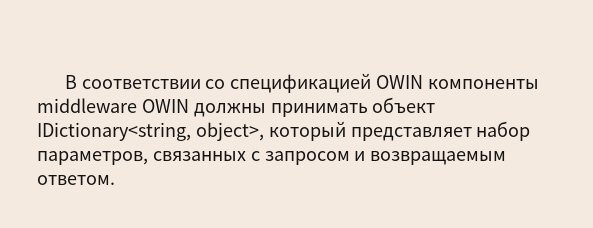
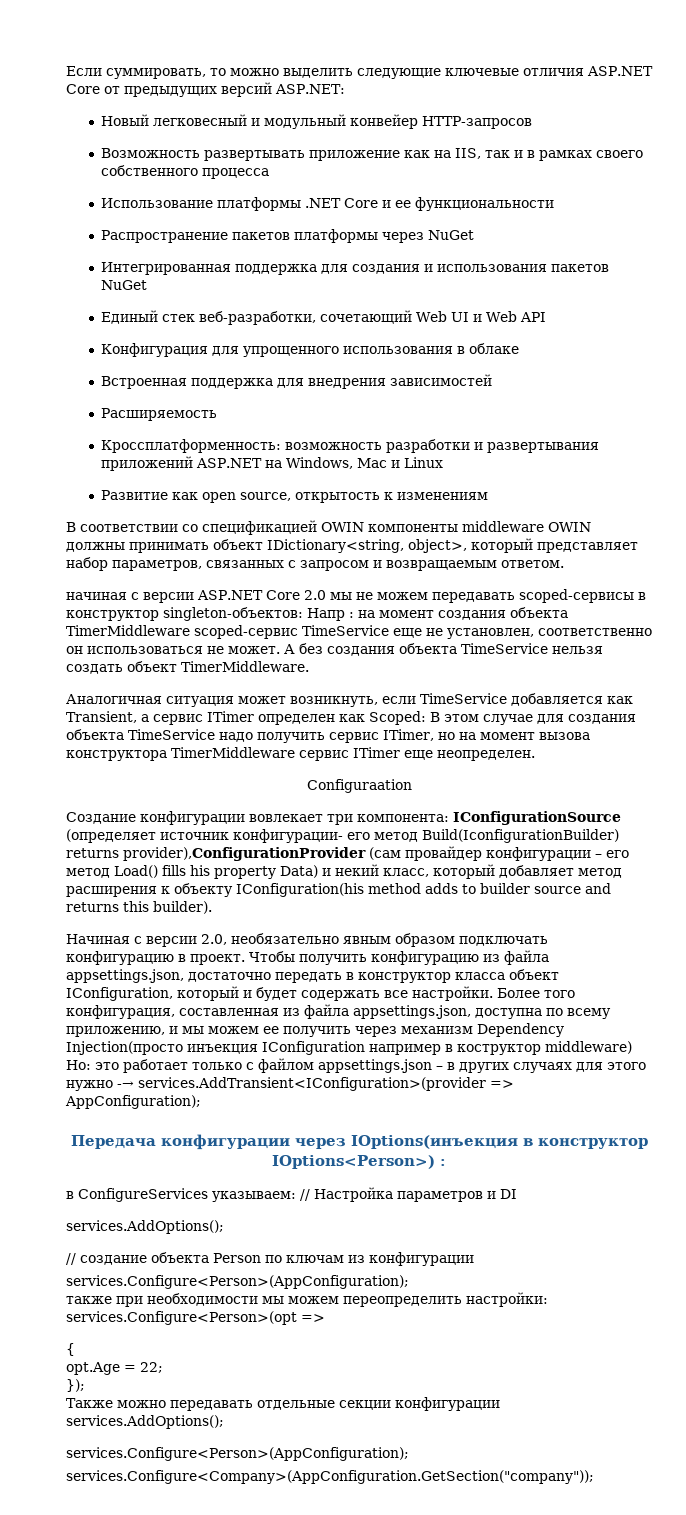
(64, 82) none -> [66,66,653,79] [66,82,345,97] [101,114,533,129] [101,148,644,161] [101,165,270,179] [101,197,555,211] [101,229,475,243] [101,262,610,275] [101,280,148,290] [101,310,547,325] [101,343,520,357] [101,374,493,389] [101,408,218,421] [101,439,600,453] [101,456,444,471] [101,490,489,503] Если суммировать, то можно выделить следующие ключевые отличия ASP.NET Core от предыдущих версий ASP.NET: // Новый легковесный и модульный конвейер HTTP-запросов // Возможность развертывать приложение как на IIS, так и в рамках своего собственного процесса // Использование платформы .NET Core и ее функциональности // Распространение пакетов платформы через NuGet // Интегрированная поддержка для создания и использования пакетов NuGet // Единый стек веб-разработки, сочетающий Web UI и Web API // Конфигурация для упрощенного использования в облаке // Встроенная поддержка для внедрения зависимостей // Расширяемость // Кроссплатформенность: возможность разработки и развертывания приложений ASP.NET на Windows, Mac и Linux // Развитие как open source, открытость к изменениям //
(115, 180) none -> [66,589,646,603] [66,607,568,621] [66,625,652,639] [66,643,603,656] [66,661,309,674] [66,693,633,707] [66,711,636,725] [66,729,590,743] [66,747,535,761] [306,779,412,793] [66,811,621,825] [66,829,619,843] [66,846,629,861] [66,864,622,879] [66,883,611,897] [66,901,212,914] [66,933,548,947] [66,950,549,965] [66,969,559,983] [66,986,575,1001] [66,1004,611,1019] [66,1023,564,1037] [66,1041,632,1055] [66,1058,646,1073] [66,1077,514,1091] [65,1095,201,1109] [70,1134,648,1150] [272,1155,446,1169] [66,1187,517,1202] [66,1220,224,1234] [66,1252,474,1266] [66,1275,409,1289] [66,1292,548,1307] [66,1311,325,1325] [66,1343,75,1356] [66,1362,163,1375] [66,1379,85,1392] [66,1397,500,1411] [66,1415,224,1429] [66,1447,409,1461] [66,1470,594,1484] // начиная с версии ASP.NET Core 2.0 мы не можем передавать scoped-сервисы в конструктор singleton-объектов: Напр : на момент создания объекта TimerMiddleware scoped-сервис TimeService еще не установлен, соответственно он использоваться не может. А без создания объекта TimeService нельзя создать объект TimerMiddleware. // Аналогичная ситуация может возникнуть, если TimeService добавляется как Transient, а сервис ITimer определен как Scoped: В этом случае для создания объекта TimeService надо получить сервис ITimer, но на момент вызова конструктора TimerMiddleware сервис ITimer еще неопределен. // Configuraation // Создание конфигурации вовлекает три компонента: IConfigurationSource (определяет источник конфигурации- его метод Build(IconfigurationBuilder) returns provider),ConfigurationProvider (сам провайдер конфигурации – его метод Load() fills his property Data) и некий класс, который добавляет метод расширения к объекту IConfiguration(his method adds to builder source and returns this builder). // Начиная с версии 2.0, необязательно явным образом подключать конфигурацию в проект. Чтобы получить конфигурацию из файла appsettings.json, достаточно передать в конструктор класса объект IConfiguration, который и будет содержать все настройки. Более того конфигурация, составленная из файла appsettings.json, доступна по всему приложению, и мы можем ее получить через механизм Dependency Injection(просто инъекция IConfiguration например в коструктор middleware) Но: это работает только с файлом appsettings.json – в других случаях для этого нужно -→ services.AddTransient<IConfiguration>(provider => AppConfiguration); // Передача конфигурации через IOptions(инъекция в конструктор IOptions<Person>) : // в ConfigureServices указываем: // Настройка параметров и DI // services.AddOptions(); // // создание объекта Person по ключам из конфигурации // services.Configure<Person>(AppConfiguration); // также при необходимости мы можем переопределить настройки: services.Configure<Person>(opt => // { // opt.Age = 22; // }); // Также можно передавать отдельные секции конфигурации services.AddOptions(); // services.Configure<Person>(AppConfiguration); // services.Configure<Company>(AppConfiguration.GetSection("company"));

